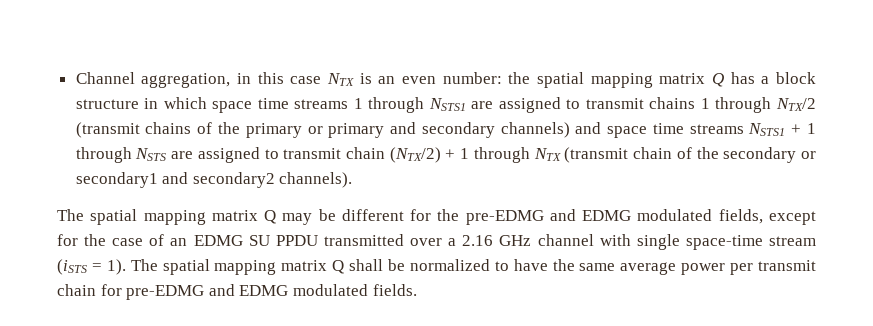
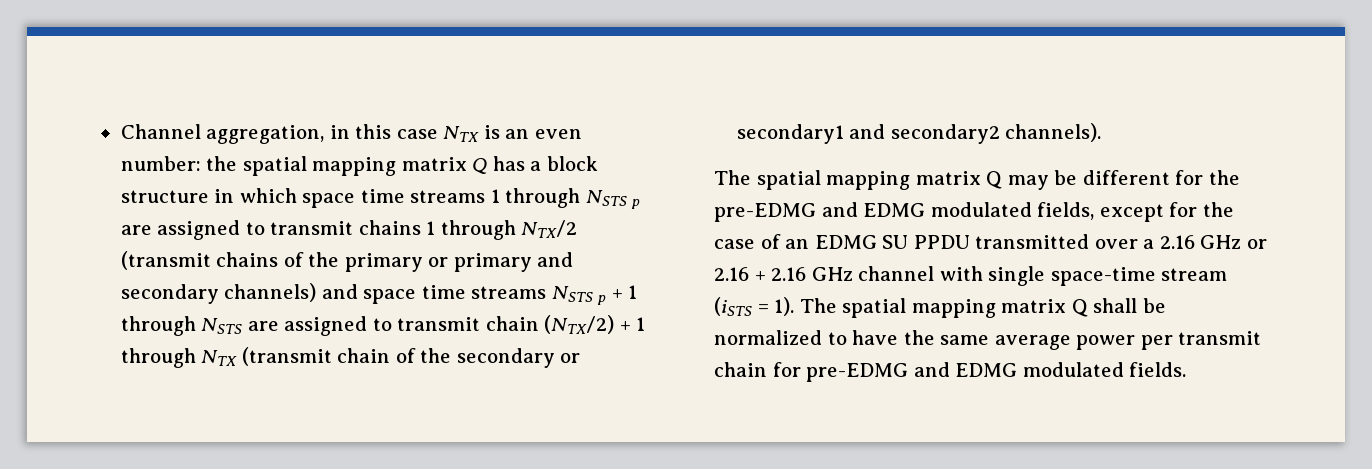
[428,98,466,111] NSTS1 -> [585,190,641,209] NSTS p
[748,123,786,136] NSTS1 -> [551,286,607,305] NSTS p
(532, 240) none -> [1246,239,1267,249] [714,267,853,281] or 2.16 + 2.16 GHz

